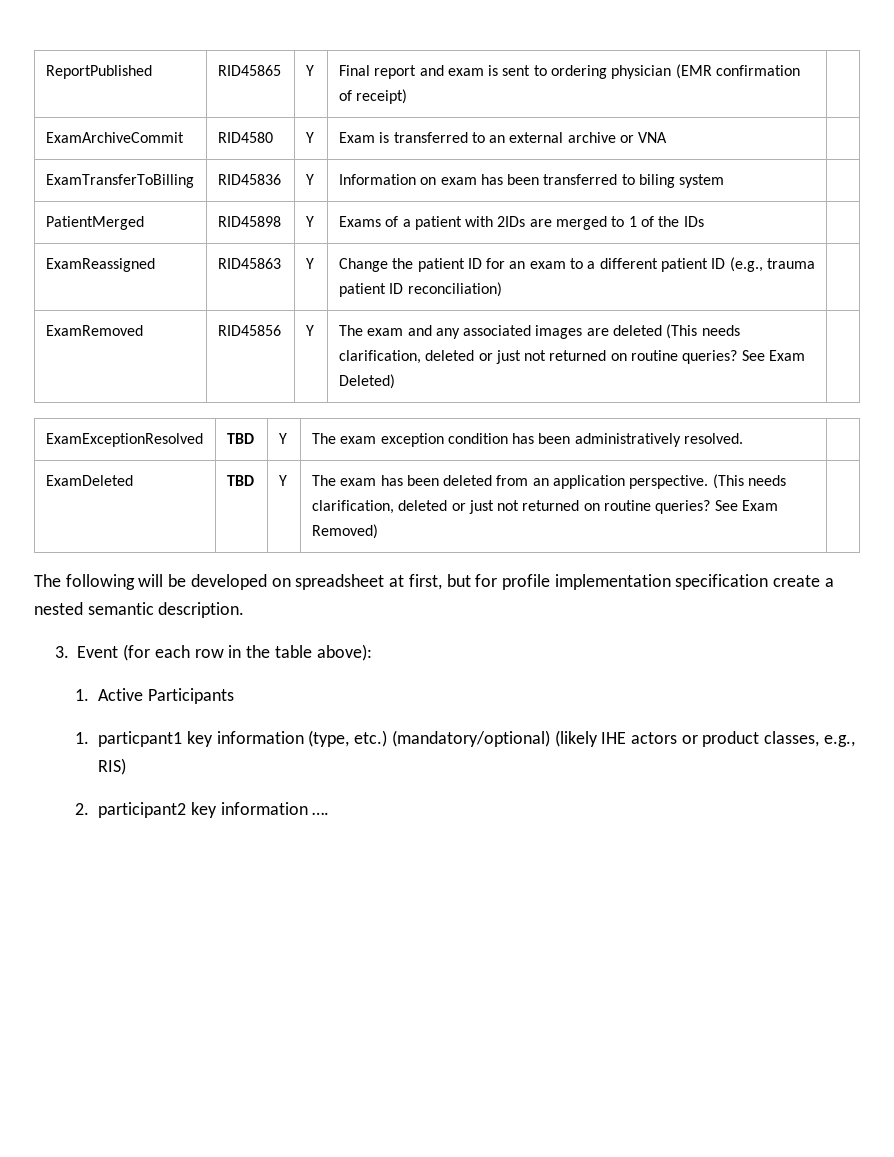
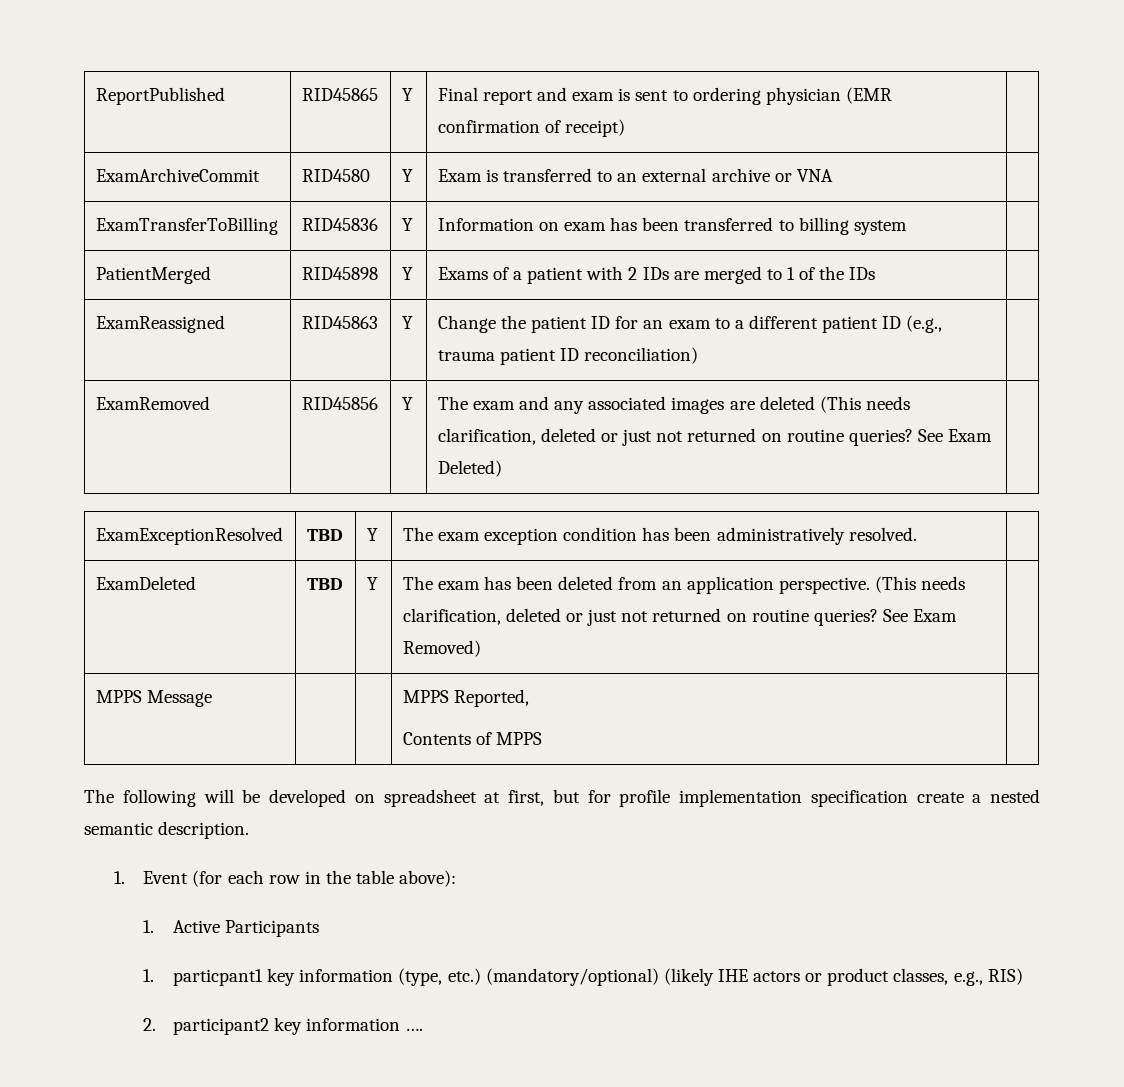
[639,174,676,188] biling -> [798,217,849,235] billing
[497,216,526,227] 2IDs -> [628,267,669,280] 2 IDs
(378, 531) none -> [95,690,212,707] [402,689,529,707] [402,732,543,745] // MPPS Message | | | MPPS Reported, // Contents of MPPS |
[54,646,69,658] 3. -> [113,871,125,884] 1.

